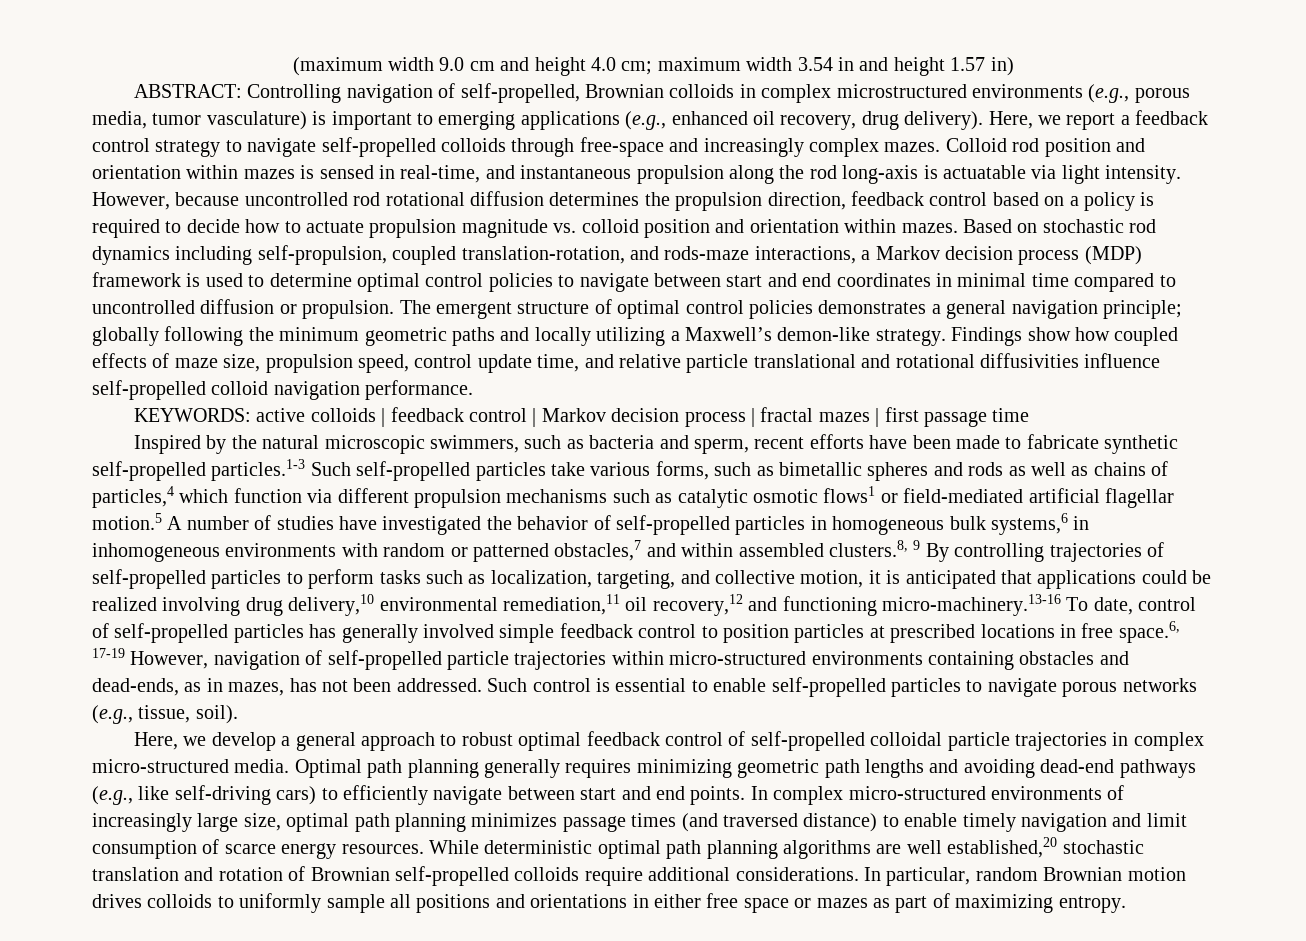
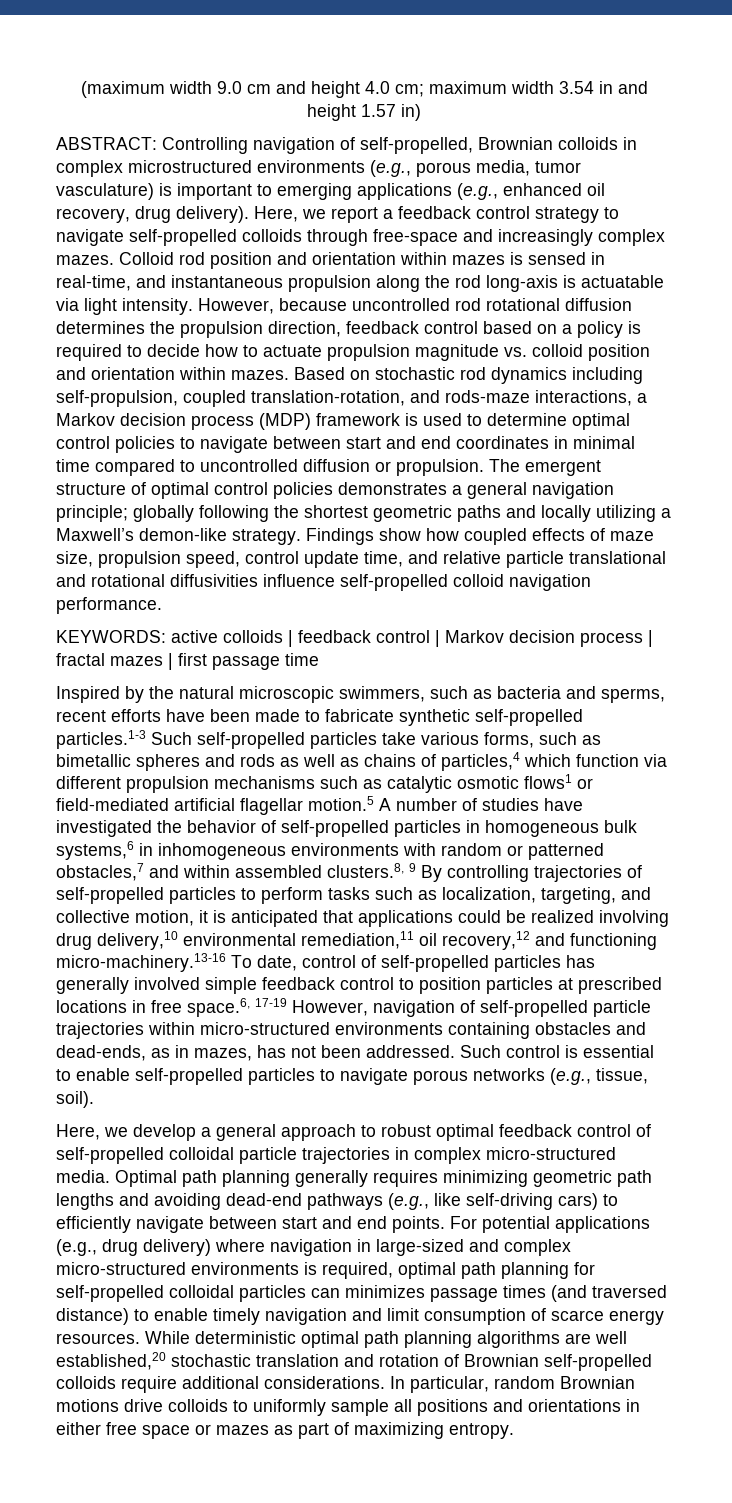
[279,327,360,341] minimum -> [304,505,368,518] shortest
[693,439,749,454] sperm, -> [601,688,665,703] sperms,
[750,785,1125,805] [92,813,466,832] In complex micro-structured environments of increasingly large size, optimal path planning -> [450,1216,650,1233] [56,1239,571,1256] [56,1262,595,1279] [56,1285,340,1302] For potential applications (e.g., drug delivery) where navigation in large-sized and complex micro-structured environments is required, optimal path planning for self-propelled colloidal particles can
[1127,867,1186,881] [92,894,142,908] motion drives -> [56,1399,163,1412] motions drive

